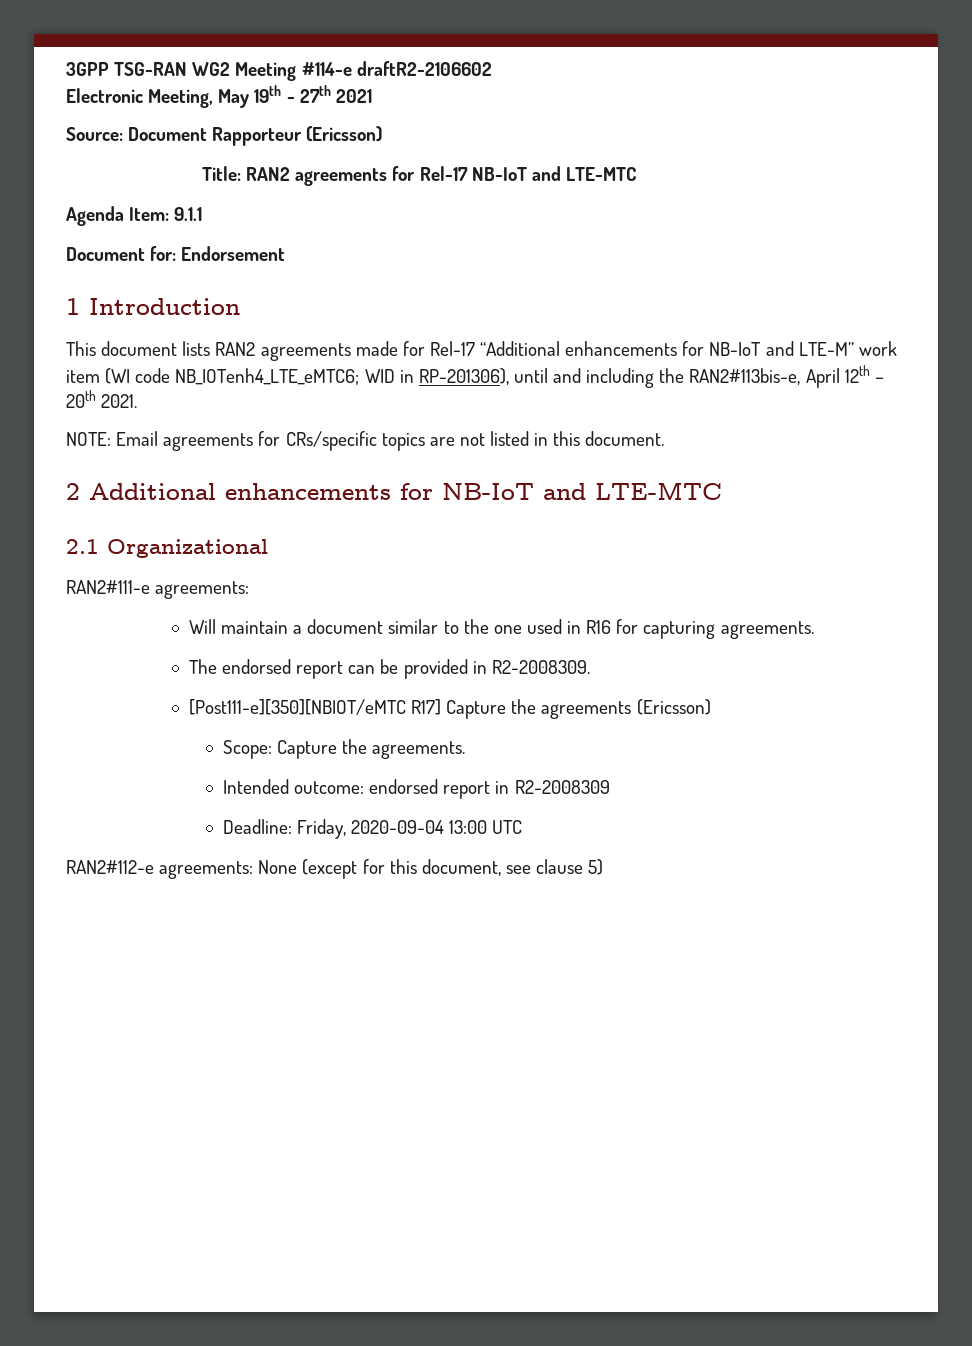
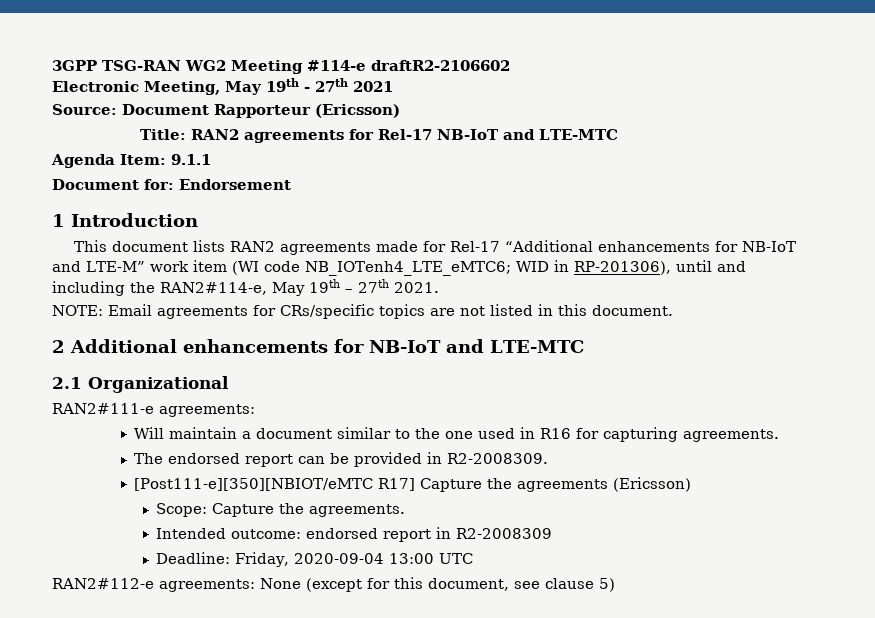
[689,365,884,388] [66,390,96,408] RAN2#113bis-e, April 12th – 20th -> [160,279,389,296] RAN2#114-e, May 19th – 27th

